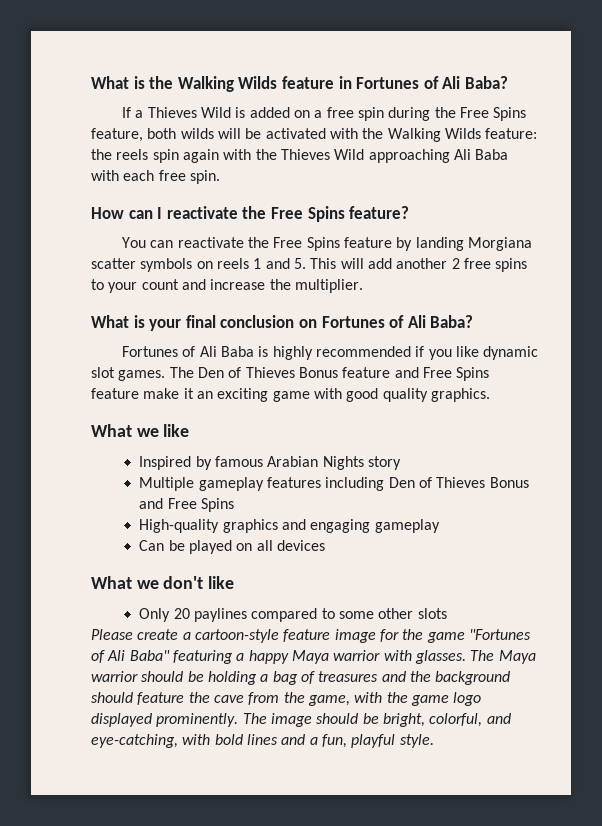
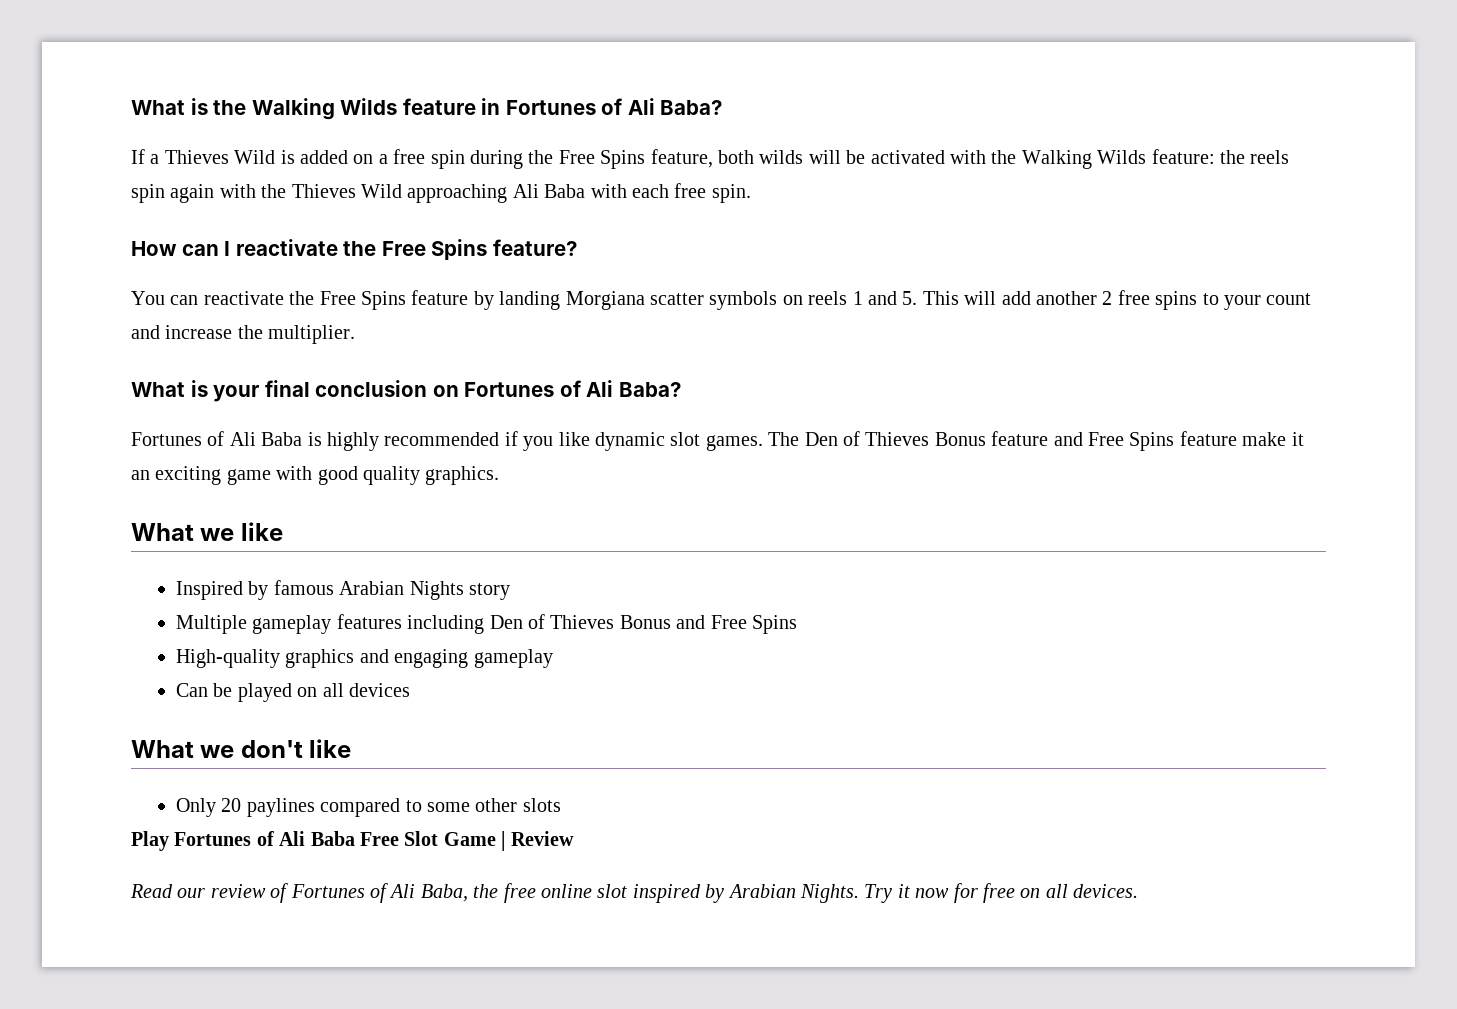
[91,629,531,643] [91,650,536,664] [91,671,511,685] [91,692,482,706] [91,713,511,727] [91,734,434,748] Please create a cartoon-style feature image for the game "Fortunes of Ali Baba" featuring a happy Maya warrior with glasses. The Maya warrior should be holding a bag of treasures and the background should feature the cave from the game, with the game logo displayed prominently. The image should be bright, colorful, and eye-catching, with bold lines and a fun, playful style. -> [131,831,574,851] [130,883,1139,903] Play Fortunes of Ali Baba Free Slot Game | Review // Read our review of Fortunes of Ali Baba, the free online slot inspired by Arabian Nights. Try it now for free on all devices.

